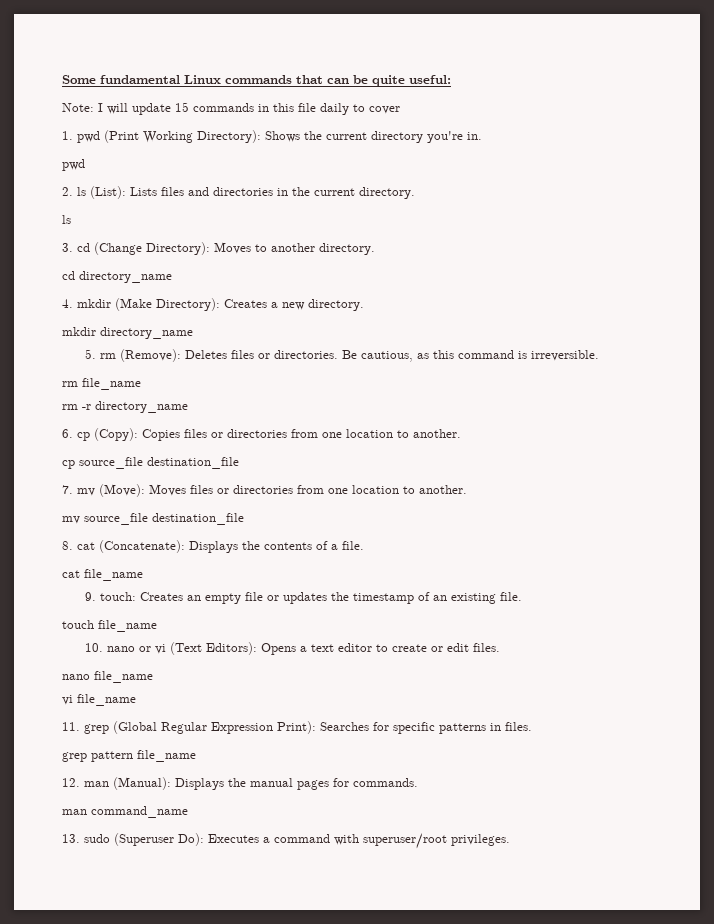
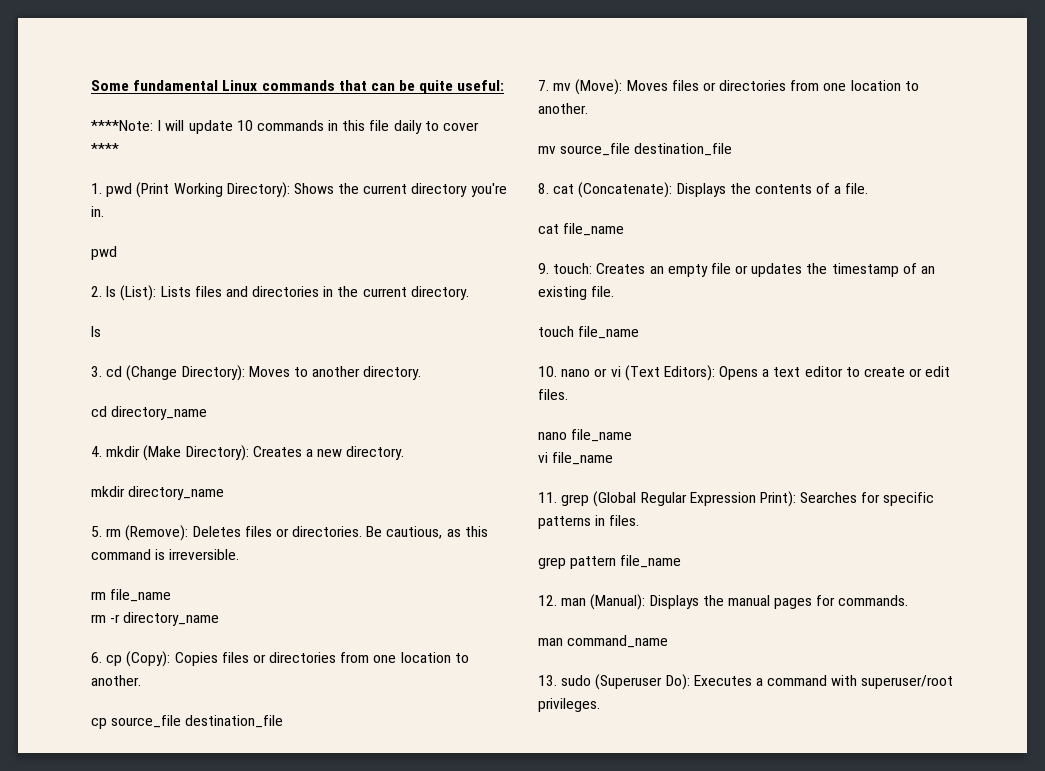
[62,103,94,112] Note: -> [91,120,153,131] ****Note:
[175,102,189,112] 15 -> [236,120,253,131] 10
(400, 110) none -> [91,143,119,154] ****

